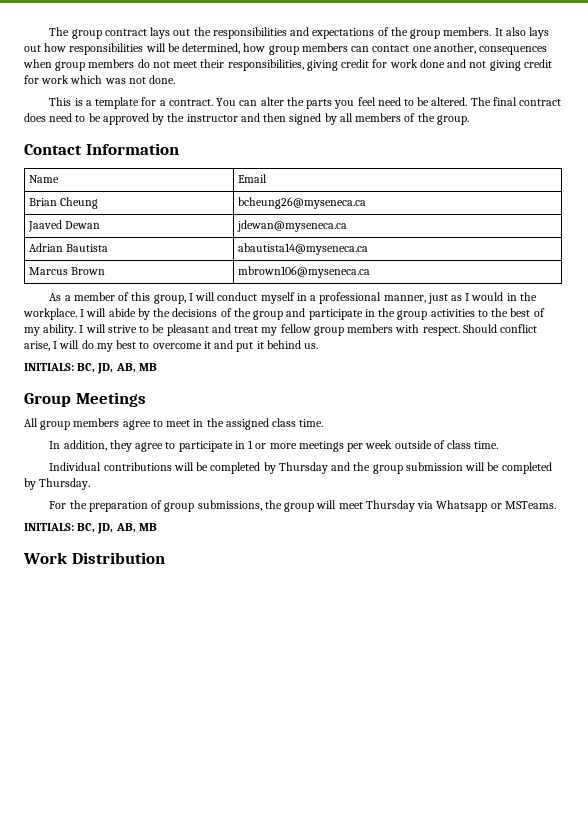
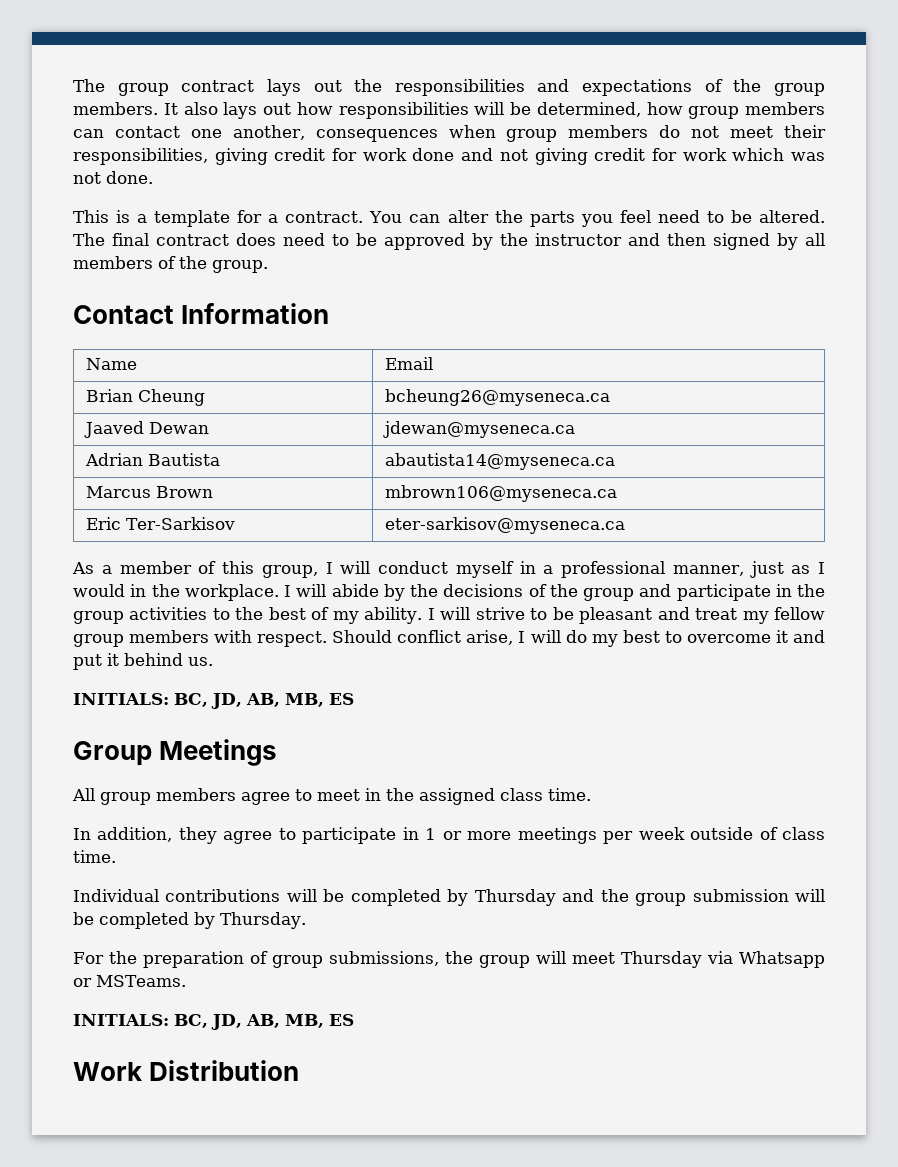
(371, 272) none -> [86,517,236,530] [385,517,626,534] // Eric Ter-Sarkisov | eter-sarkisov@myseneca.ca
[138,363,157,371] MB -> [285,693,354,707] MB, ES
[138,523,157,531] MB -> [285,1014,354,1028] MB, ES

